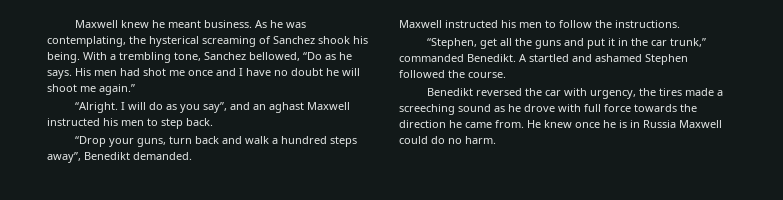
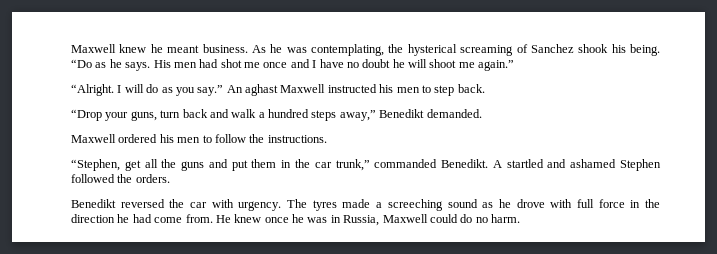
[83,52,300,63] With a trembling tone, Sanchez bellowed, -> (660, 50) none
[203,102,267,113] say”, and an -> [197,85,243,96] say.” An
[47,152,81,163] away”, -> [339,110,376,121] away,”
[445,20,498,28] instructed -> [118,134,158,143] ordered
[608,38,616,46] it -> [251,159,277,168] them
[468,72,506,78] course. -> [135,174,170,183] orders.
[590,88,683,99] urgency, the tires -> [238,199,337,211] urgency. The tyres
[634,104,677,112] towards -> [630,200,641,208] in
[465,122,492,128] came -> [132,214,183,223] had come
[619,120,676,128] is in Russia -> [307,215,380,226] was in Russia,

